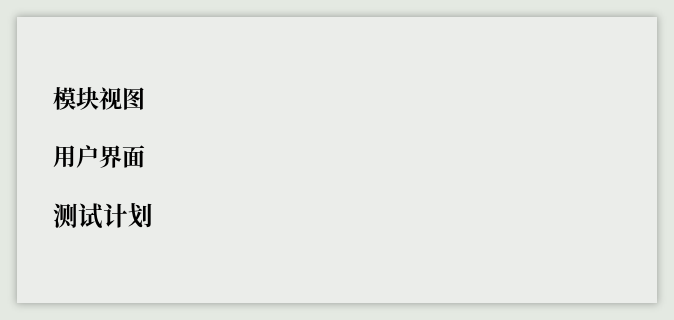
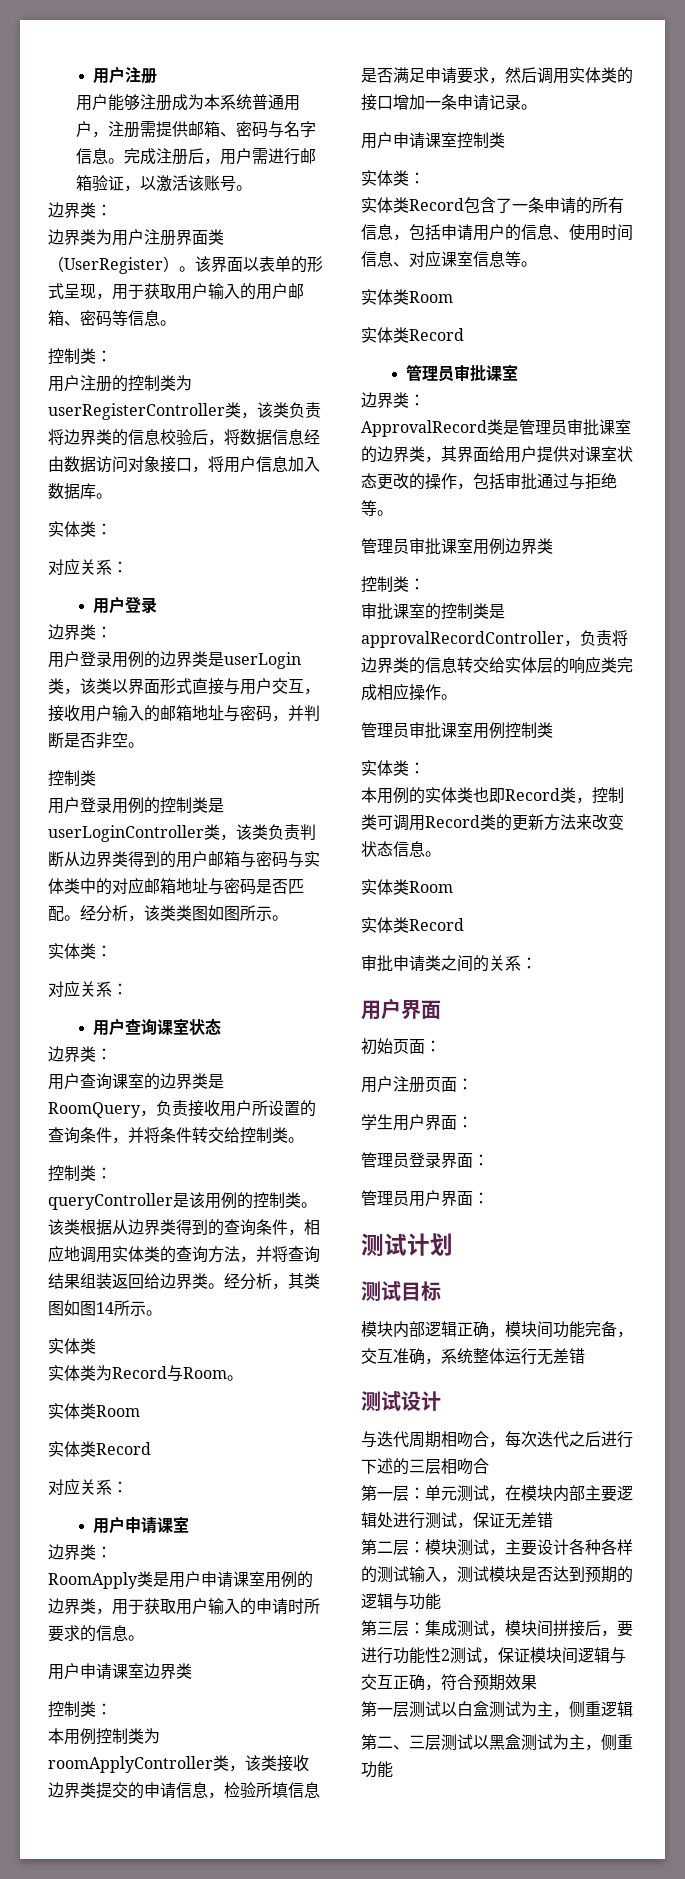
[53,87,145,110] [53,145,145,168] [53,203,153,229] 模块视图 // 用户界面 // 测试计划 -> [93,66,158,84] [75,94,300,111] [75,121,316,138] [75,148,316,165] [75,175,252,192] [48,202,112,218] [48,229,224,246] [48,256,323,274] [48,283,304,300] [48,310,176,327] [48,348,112,365] [48,375,192,392] [48,402,321,420] [48,429,320,446] [48,456,320,473] [48,483,112,500] [48,521,112,537] [48,558,128,575] [93,596,158,614] [48,624,112,640] [48,651,301,669] [48,678,320,695] [48,705,320,722] [48,732,144,749] [48,770,96,787] [48,797,224,814] [48,824,316,842] [48,851,320,868] [48,877,304,895] [48,905,288,922] [48,943,112,959] [48,980,128,997] [93,1018,222,1036] [48,1046,112,1062] [48,1073,224,1090] [48,1100,316,1118] [48,1127,304,1144] [48,1165,112,1182] [48,1192,317,1210] [48,1219,320,1236] [48,1245,320,1263] [48,1273,320,1290] [48,1300,162,1316] [48,1338,96,1354] [48,1365,243,1382] [48,1403,140,1419] [48,1441,151,1457] [48,1478,128,1495] [93,1516,190,1534] [48,1544,112,1560] [48,1571,313,1589] [48,1598,320,1615] [48,1625,144,1642] [48,1663,192,1680] [48,1701,112,1718] [48,1728,160,1745] [48,1755,309,1773] [48,1782,320,1799] [361,67,633,84] [361,94,537,111] [361,132,505,149] [361,170,425,186] [361,197,624,214] [361,224,633,241] [361,250,537,267] [361,289,453,305] [361,327,464,343] [406,364,519,382] [361,392,425,408] [361,419,631,437] [361,446,633,463] [361,473,617,490] [361,500,393,516] [361,538,553,555] [361,576,425,593] [361,603,505,620] [361,630,628,648] [361,656,633,674] [361,683,457,701] [361,722,553,739] [361,760,425,776] [361,787,624,804] [361,814,624,831] [361,841,441,857] [361,879,453,895] [361,917,464,933] [361,955,537,972] [361,998,441,1020] [361,1038,441,1055] [361,1076,473,1093] [361,1114,473,1131] [361,1152,489,1168] [361,1190,489,1207] [361,1233,453,1256] [361,1281,441,1301] [361,1321,633,1338] [361,1348,585,1365] [361,1391,441,1411] [361,1431,633,1448] [361,1458,489,1475] [361,1485,633,1502] [361,1512,553,1529] [361,1539,633,1556] [361,1566,633,1583] [361,1593,441,1610] [361,1620,633,1637] [361,1647,626,1664] [361,1674,537,1691] [361,1701,633,1718] [361,1734,633,1751] [361,1761,393,1778] 用户注册 // 用户能够注册成为本系统普通用户，注册需提供邮箱、密码与名字信息。完成注册后，用户需进行邮箱验证，以激活该账号。 // 边界类： // 边界类为用户注册界面类（UserRegister）。该界面以表单的形式呈现，用于获取用户输入的用户邮箱、密码等信息。 // 控制类： // 用户注册的控制类为userRegisterController类，该类负责将边界类的信息校验后，将数据信息经由数据访问对象接口，将用户信息加入数据库。 // 实体类： // 对应关系： // 用户登录 // 边界类： // 用户登录用例的边界类是userLogin类，该类以界面形式直接与用户交互，接收用户输入的邮箱地址与密码，并判断是否非空。 // 控制类 // 用户登录用例的控制类是userLoginController类，该类负责判断从边界类得到的用户邮箱与密码与实体类中的对应邮箱地址与密码是否匹配。经分析，该类类图如图所示。 // 实体类： // 对应关系： // 用户查询课室状态 // 边界类： // 用户查询课室的边界类是RoomQuery，负责接收用户所设置的查询条件，并将条件转交给控制类。 // 控制类： // queryController是该用例的控制类。该类根据从边界类得到的查询条件，相应地调用实体类的查询方法，并将查询结果组装返回给边界类。经分析，其类图如图14所示。 // 实体类 // 实体类为Record与Room。 // 实体类Room // 实体类Record // 对应关系： // 用户申请课室 // 边界类： // RoomApply类是用户申请课室用例的边界类，用于获取用户输入的申请时所要求的信息。 // 用户申请课室边界类 // 控制类： // 本用例控制类为roomApplyController类，该类接收边界类提交的申请信息，检验所填信息是否满足申请要求，然后调用实体类的接口增加一条申请记录。 // 用户申请课室控制类 // 实体类： // 实体类Record包含了一条申请的所有信息，包括申请用户的信息、使用时间信息、对应课室信息等。 // 实体类Room // 实体类Record // 管理员审批课室 // 边界类： // ApprovalRecord类是管理员审批课室的边界类，其界面给用户提供对课室状态更改的操作，包括审批通过与拒绝等。 // 管理员审批课室用例边界类 // 控制类： // 审批课室的控制类是approvalRecordController，负责将边界类的信息转交给实体层的响应类完成相应操作。 // 管理员审批课室用例控制类 // 实体类： // 本用例的实体类也即Record类，控制类可调用Record类的更新方法来改变状态信息。 // 实体类Room // 实体类Record // 审批申请类之间的关系： // 用户界面 // 初始页面： // 用户注册页面： // 学生用户界面： // 管理员登录界面： // 管理员用户界面： // 测试计划 // 测试目标 // 模块内部逻辑正确，模块间功能完备，交互准确，系统整体运行无差错 // 测试设计 // 与迭代周期相吻合，每次迭代之后进行下述的三层相吻合 // 第一层：单元测试，在模块内部主要逻辑处进行测试，保证无差错 // 第二层：模块测试，主要设计各种各样的测试输入，测试模块是否达到预期的逻辑与功能 // 第三层：集成测试，模块间拼接后，要进行功能性2测试，保证模块间逻辑与交互正确，符合预期效果 // 第一层测试以白盒测试为主，侧重逻辑 // 第二、三层测试以黑盒测试为主，侧重功能

